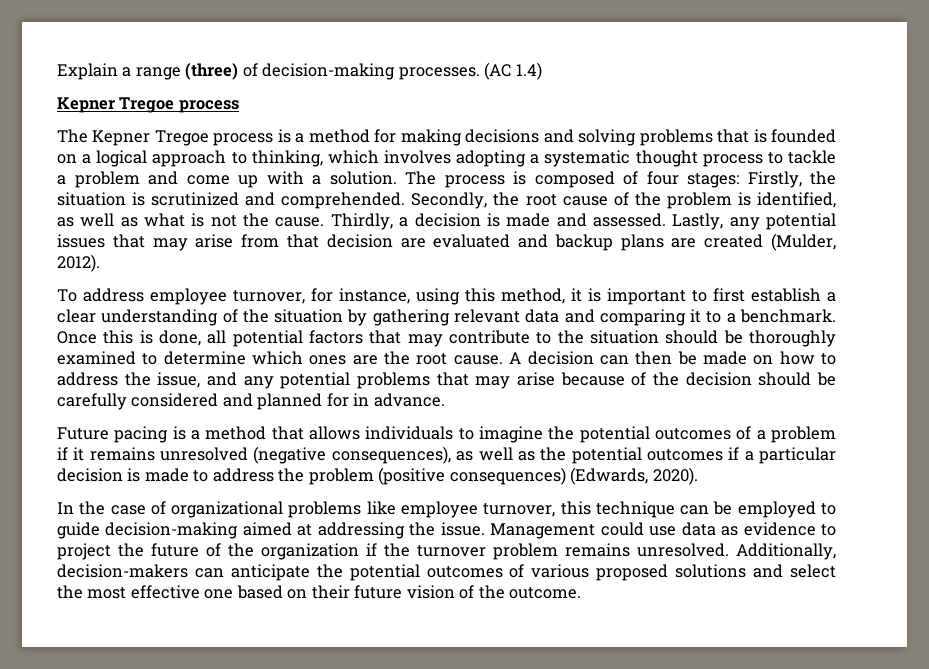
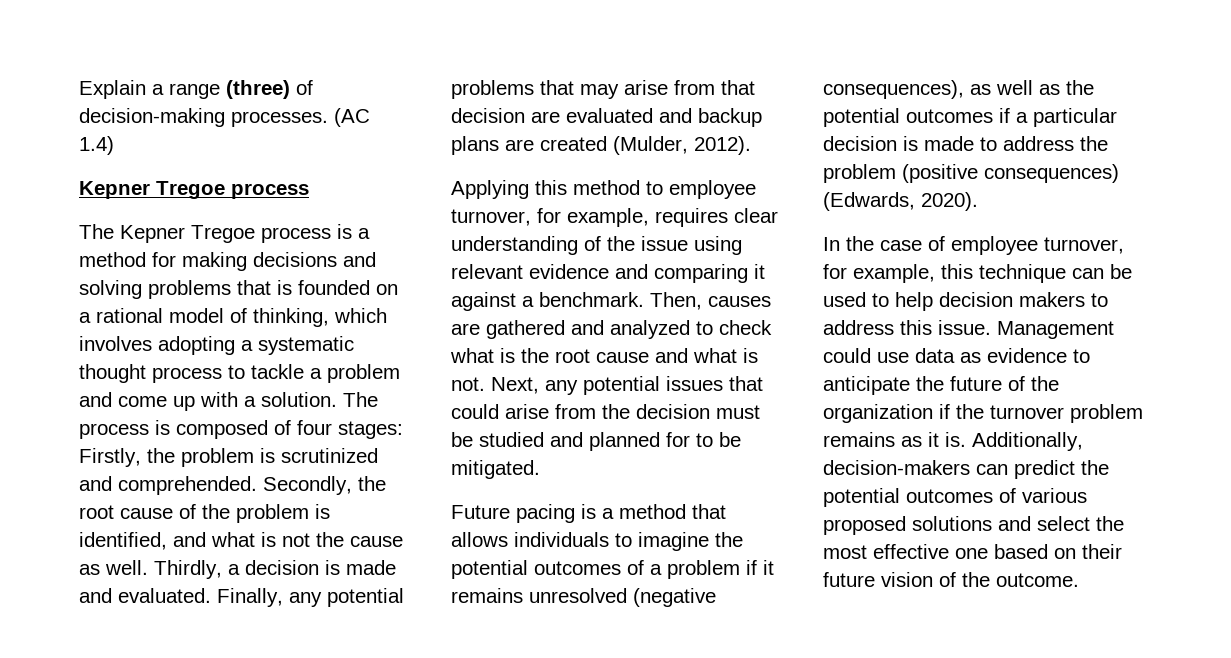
[96,150,247,167] logical approach to -> [96,308,247,323] rational model of
[57,192,126,206] situation -> [181,448,254,467] problem
[57,213,138,227] as well as -> [173,532,206,547] and
[275,217,325,227] cause. -> [350,536,403,547] [79,560,148,575] cause as well.
[592,213,837,230] [57,234,105,248] assessed. Lastly, any potential issues -> [118,588,404,607] [451,80,534,99] evaluated. Finally, any potential problems
[57,288,836,305] [57,309,560,326] To address employee turnover, for instance, using this method, it is important to first establish a clear understanding of the situation by gathering relevant data -> [451,180,756,199] [451,208,778,227] [451,236,742,255] [451,264,609,279] Applying this method to employee turnover, for example, requires clear understanding of the issue using relevant evidence
[706,311,722,323] to -> [451,292,516,311] against
[57,330,837,347] [57,351,837,365] [57,372,836,389] [57,393,445,410] Once this is done, all potential factors that may contribute to the situation should be thoroughly examined to determine which ones are the root cause. A decision can then be made on how to address the issue, and any potential problems that may arise because of the decision should be carefully considered and planned for in advance. -> [650,292,771,310] [451,320,772,339] [450,348,758,363] [451,376,763,395] [451,404,760,419] [451,432,741,451] [451,460,540,479] Then, causes are gathered and analyzed to check what is the root cause and what is not. Next, any potential issues that could arise from the decision must be studied and planned for to be mitigated.
[171,501,837,518] [57,522,436,539] organizational problems like employee turnover, this technique can be employed to guide decision-making aimed at addressing the -> [951,236,1124,255] [823,264,1132,283] [823,292,1108,311] [823,320,932,335] employee turnover, for example, this technique can be used to help decision makers to address this
[57,543,111,560] project -> [823,376,910,395] anticipate
[637,543,729,557] unresolved. -> [901,432,966,447] as it is.
[230,564,310,581] anticipate -> [1014,460,1075,479] predict

